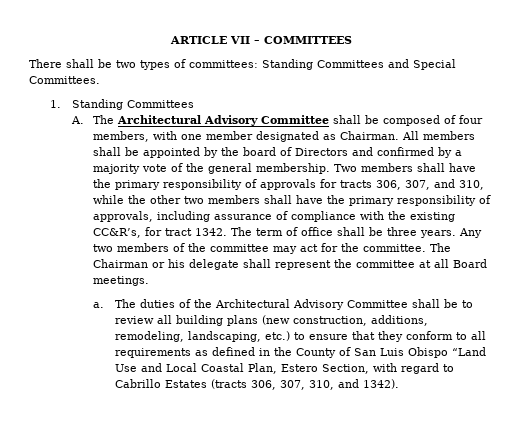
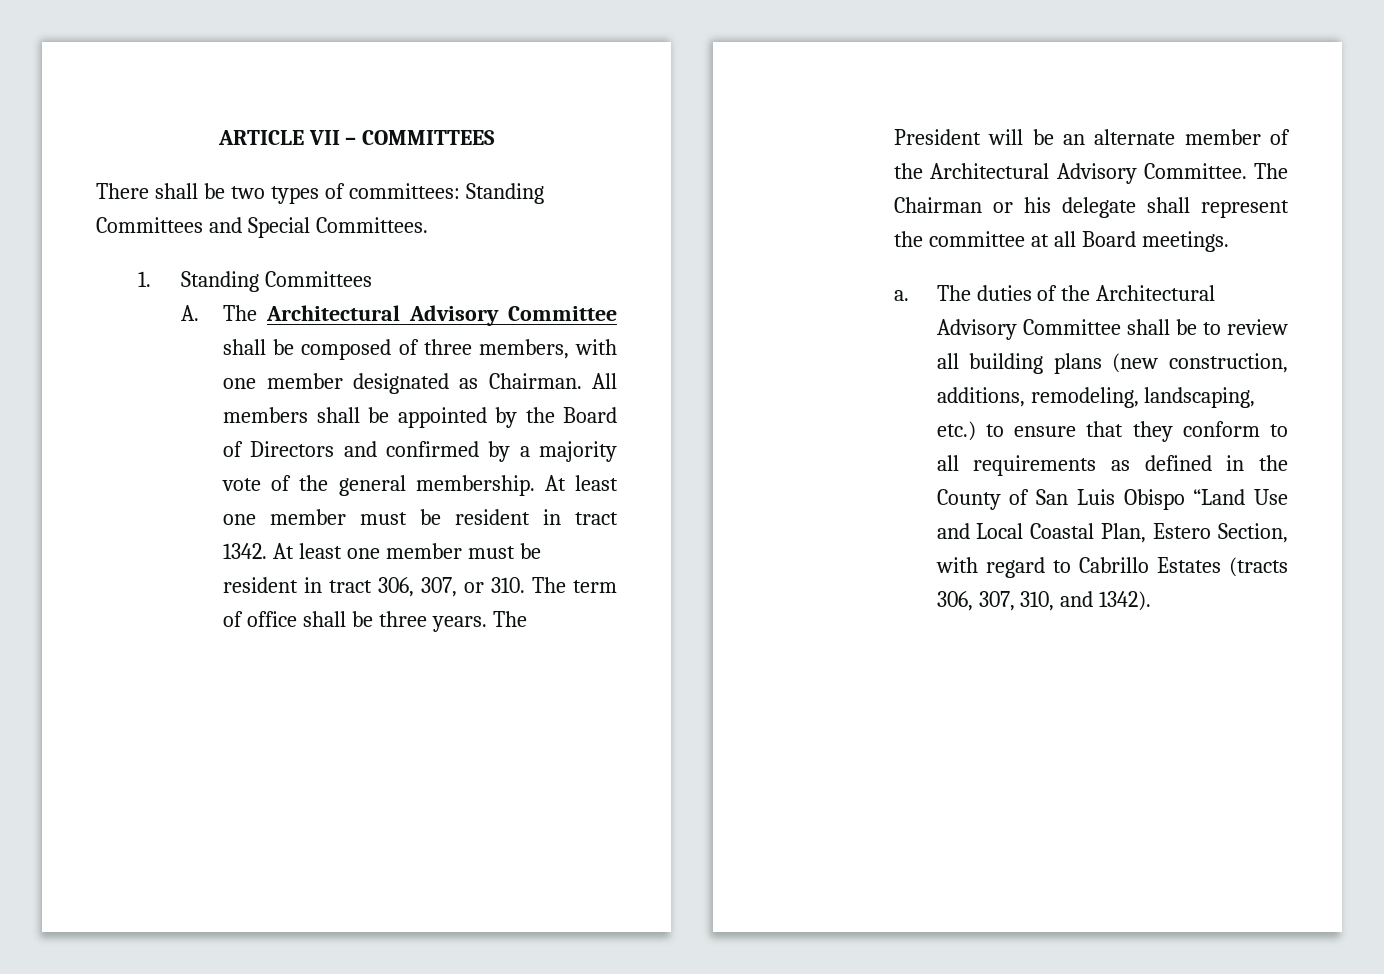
[459,115,484,124] four -> [423,339,472,355] three
[243,147,277,156] board -> [563,407,617,423] Board
[334,163,477,172] [93,179,485,190] [93,195,492,206] [93,211,456,222] [93,227,228,238] Two members shall have the primary responsibility of approvals for tracts 306, 307, and 310, while the other two members shall have the primary responsibility of approvals, including assurance of compliance with the existing CC&R’s, for tract 1342. -> [544,475,618,491] [223,509,618,525] [223,543,541,559] [223,577,526,597] At least one member must be resident in tract 1342. At least one member must be resident in tract 306, 307, or 310.
[459,228,483,238] [93,243,427,254] Any two members of the committee may act for the committee. -> [492,611,527,627] [894,129,1291,145] [894,163,1247,184] The President will be an alternate member of the Architectural Advisory Committee.

